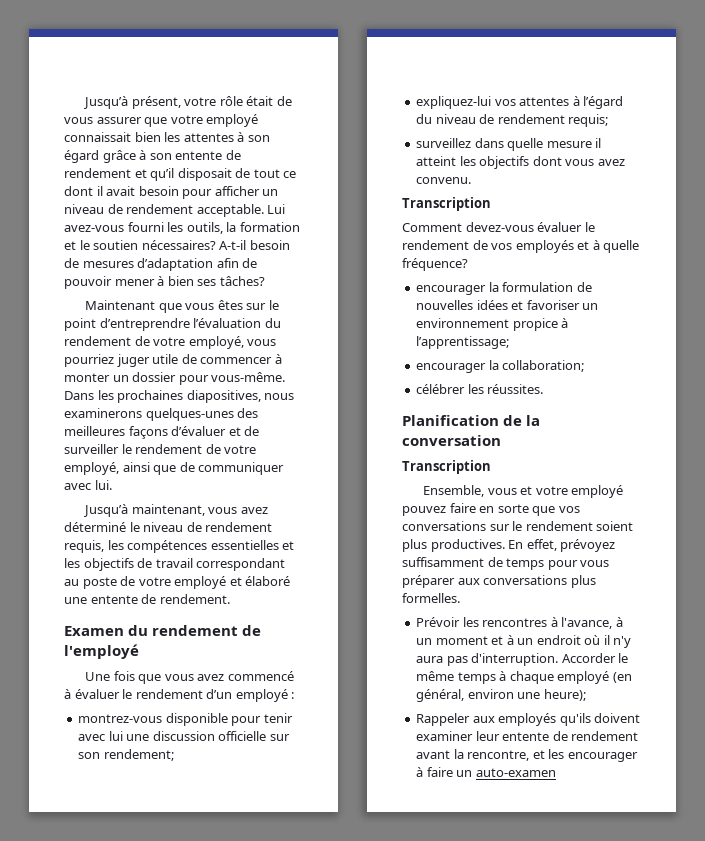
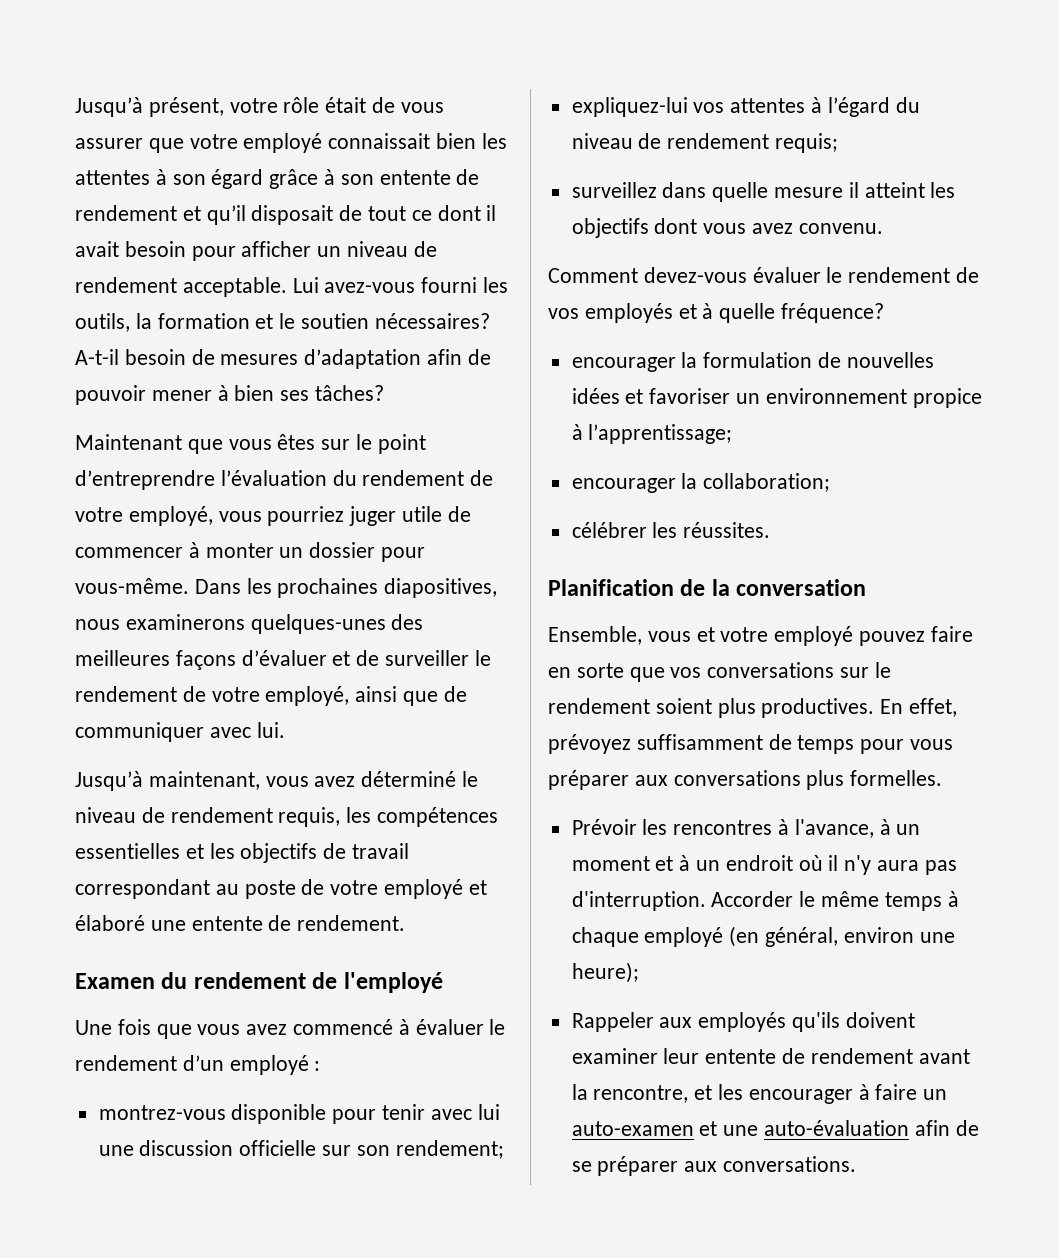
[402,197,491,211] // Transcription -> (883, 228) none
[402,460,491,474] // Transcription -> (867, 587) none
(556, 772) none -> [699,1120,979,1136] [571,1156,857,1176] et une auto-évaluation afin de se préparer aux conversations.

